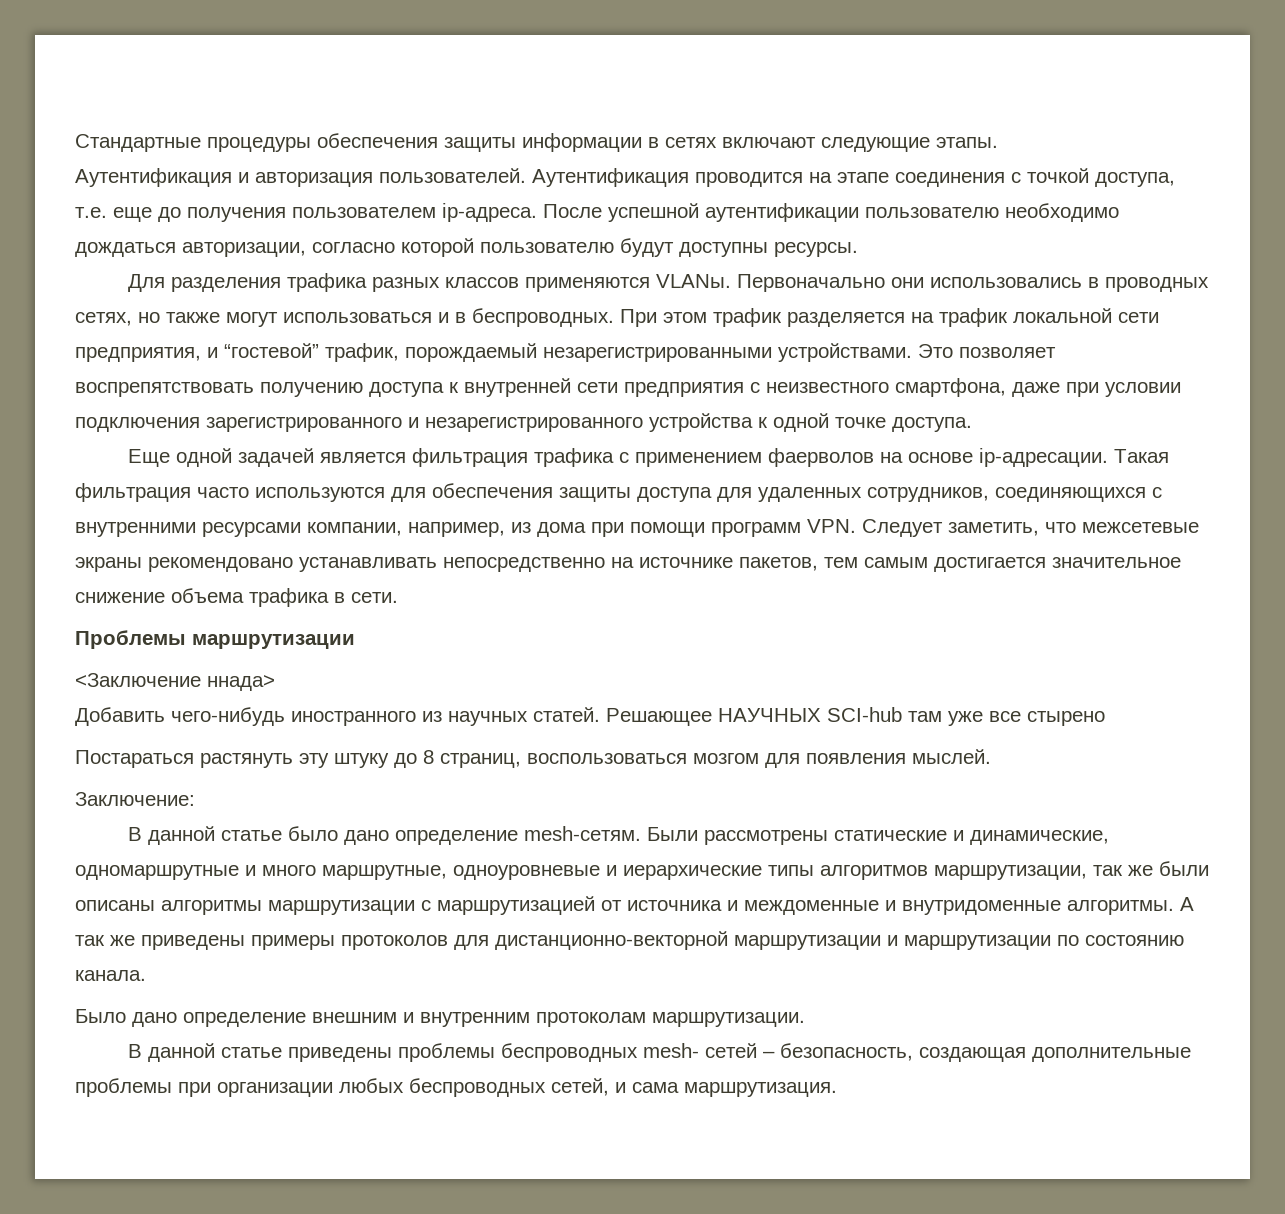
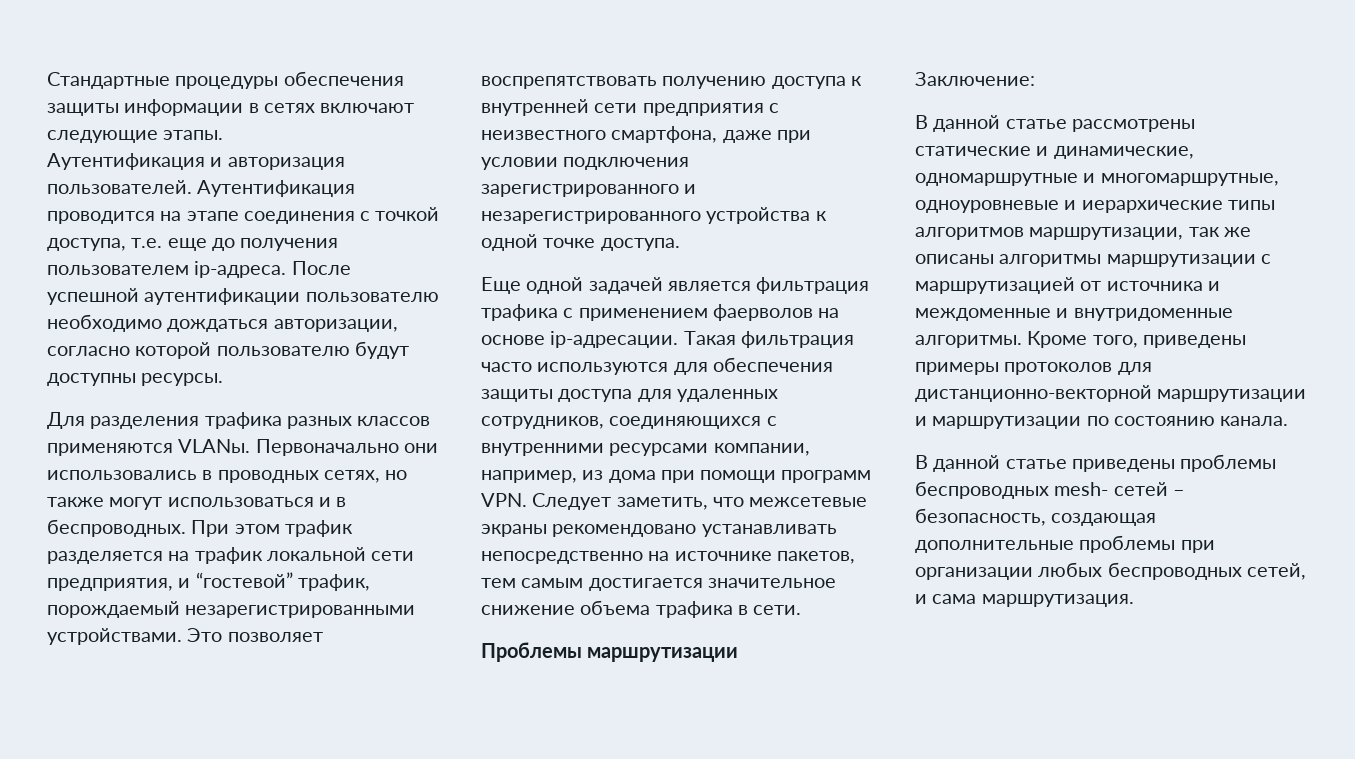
[75,673,275,691] [75,707,1105,726] [75,749,991,768] // <Заключение ннада> // Добавить чего-нибудь иностранного из научных статей. Решающее НАУЧНЫХ SCI-hub там уже все стырено // Постараться растянуть эту штуку до 8 страниц, воспользоваться мозгом для появления мыслей. -> (739, 654) none
[287,826,698,845] было дано определение mesh-сетям. Были -> (1067, 124) none
[262,865,447,880] много маршрутные, -> [1100,173,1279,186] многомаршрутные,
[1159,861,1209,876] были -> (1251, 232) none
[1180,897,1194,911] [75,935,135,946] А так же -> [1027,331,1138,348] Кроме того,
[75,1009,805,1027] // Было дано определение внешним и внутренним протоколам маршрутизации. -> (1289, 421) none

